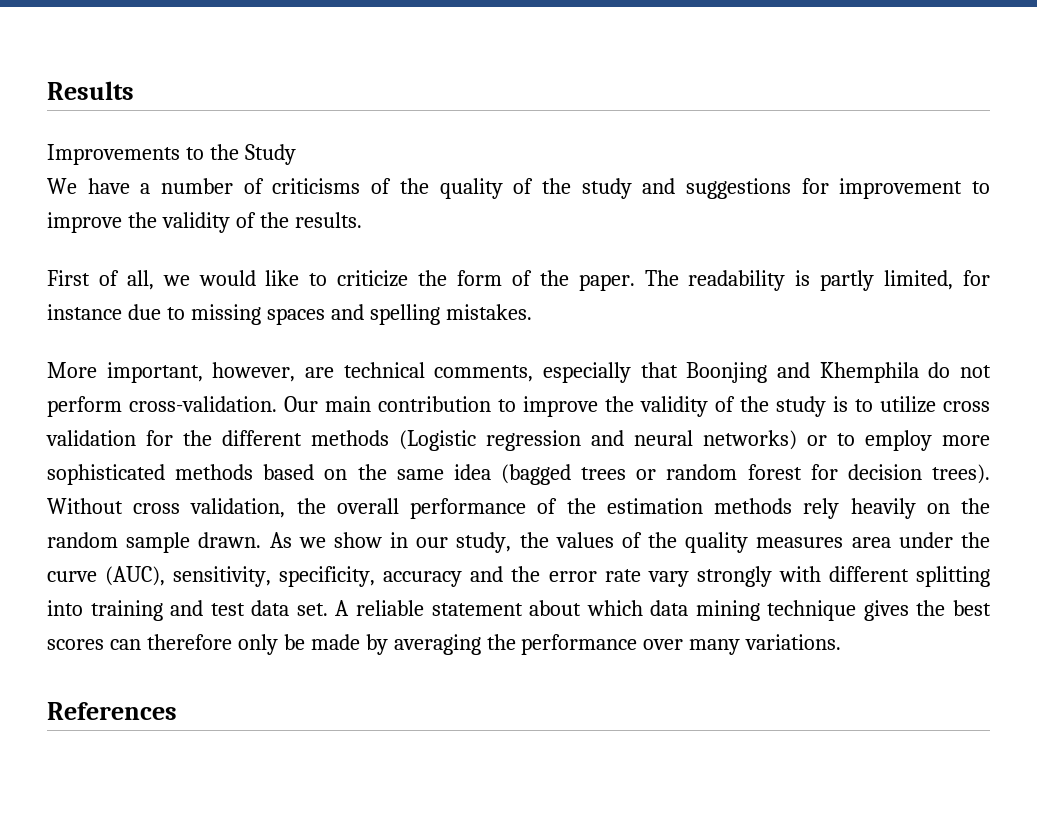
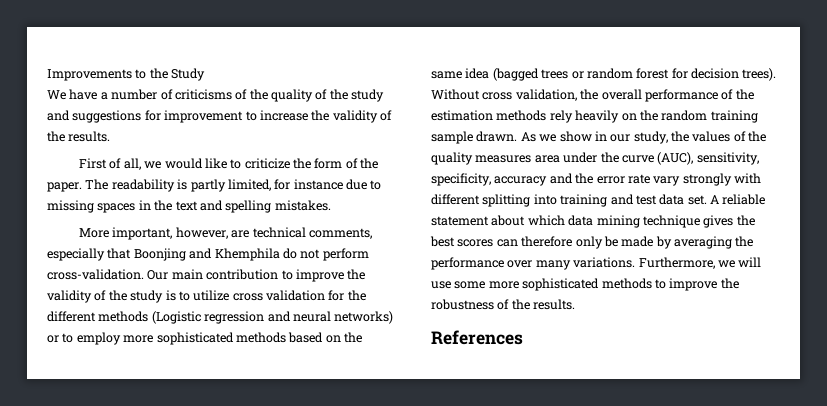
[47,81,134,100] Results // -> (47, 75) none
[47,212,122,233] improve -> [259,110,308,121] increase
(325, 316) none -> [138,200,198,211] in the text
(118, 540) none -> [710,110,758,123] training
(842, 642) none -> [638,257,762,269] [431,278,739,291] [431,299,576,310] Furthermore, we will use some more sophisticated methods to improve the robustness of the results.

